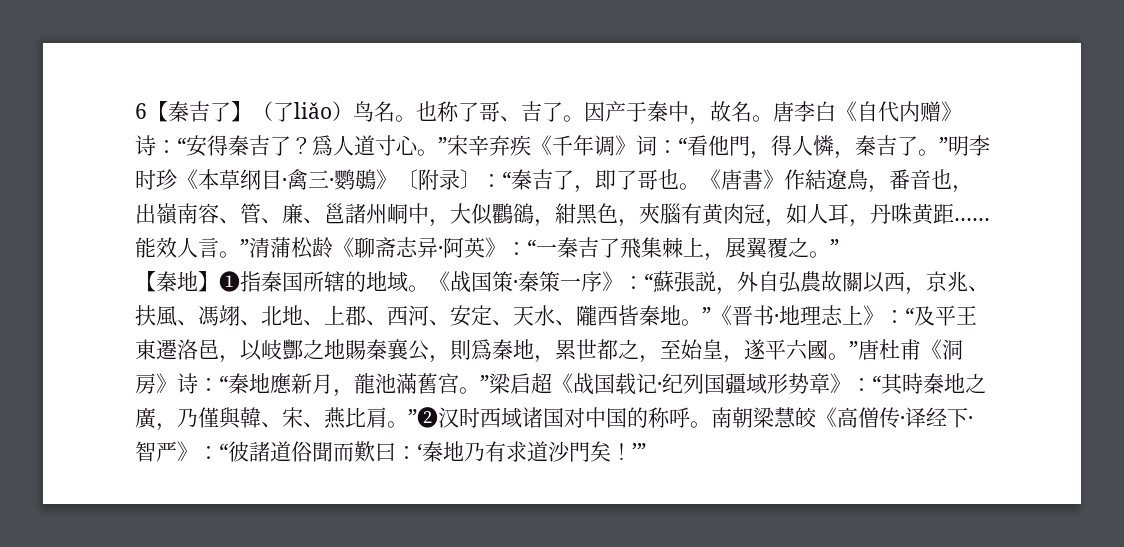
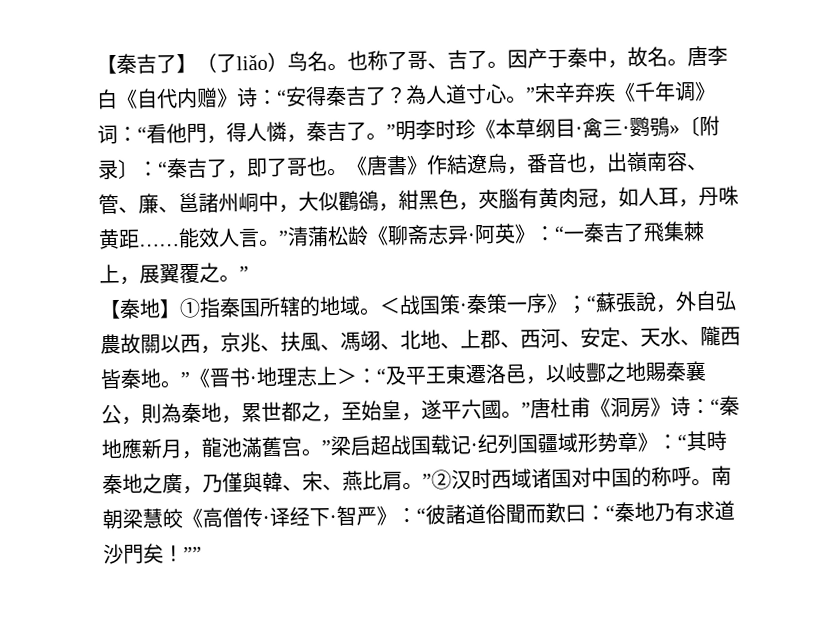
[135,103,147,119] 6 -> (96, 64) none
[312,135,333,156] 爲 -> [405,84,427,106] 為
[355,169,397,190] 䳇》 -> [649,116,680,138] 鴞»
[847,169,868,190] 鳥 -> [486,153,508,174] 烏
[219,271,240,292] ❶ -> [179,297,201,319] ①
[429,271,450,291] 《 -> [379,297,401,314] ＜
[623,275,644,289] ： -> [566,295,588,314] ；
[695,271,716,292] 説 -> [635,292,657,312] 說
[863,305,884,325] 》 -> [336,367,357,384] ＞
[471,339,492,360] 爲 -> [161,403,182,424] 為
[552,373,573,393] 《 -> (391, 445) none
[408,407,438,428] ”❷ -> [422,469,452,490] ”②
[417,443,422,459] ‘ -> [605,505,615,521] “
[632,443,646,459] ’” -> [183,546,202,562] ””

